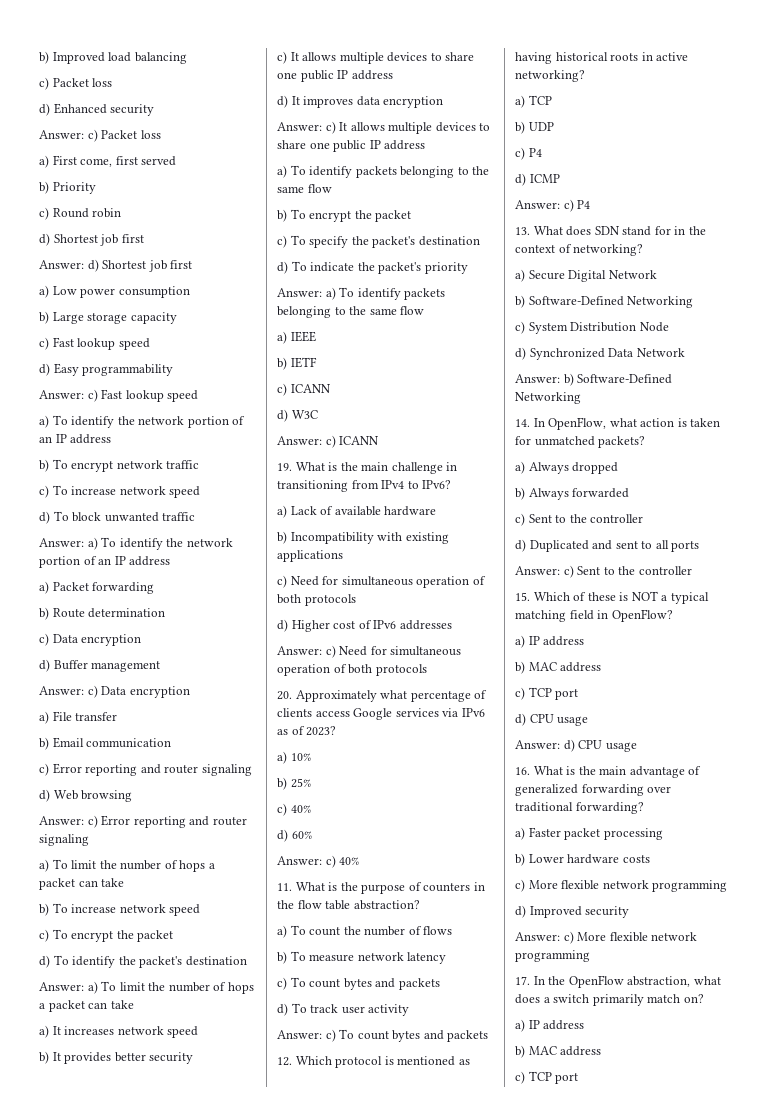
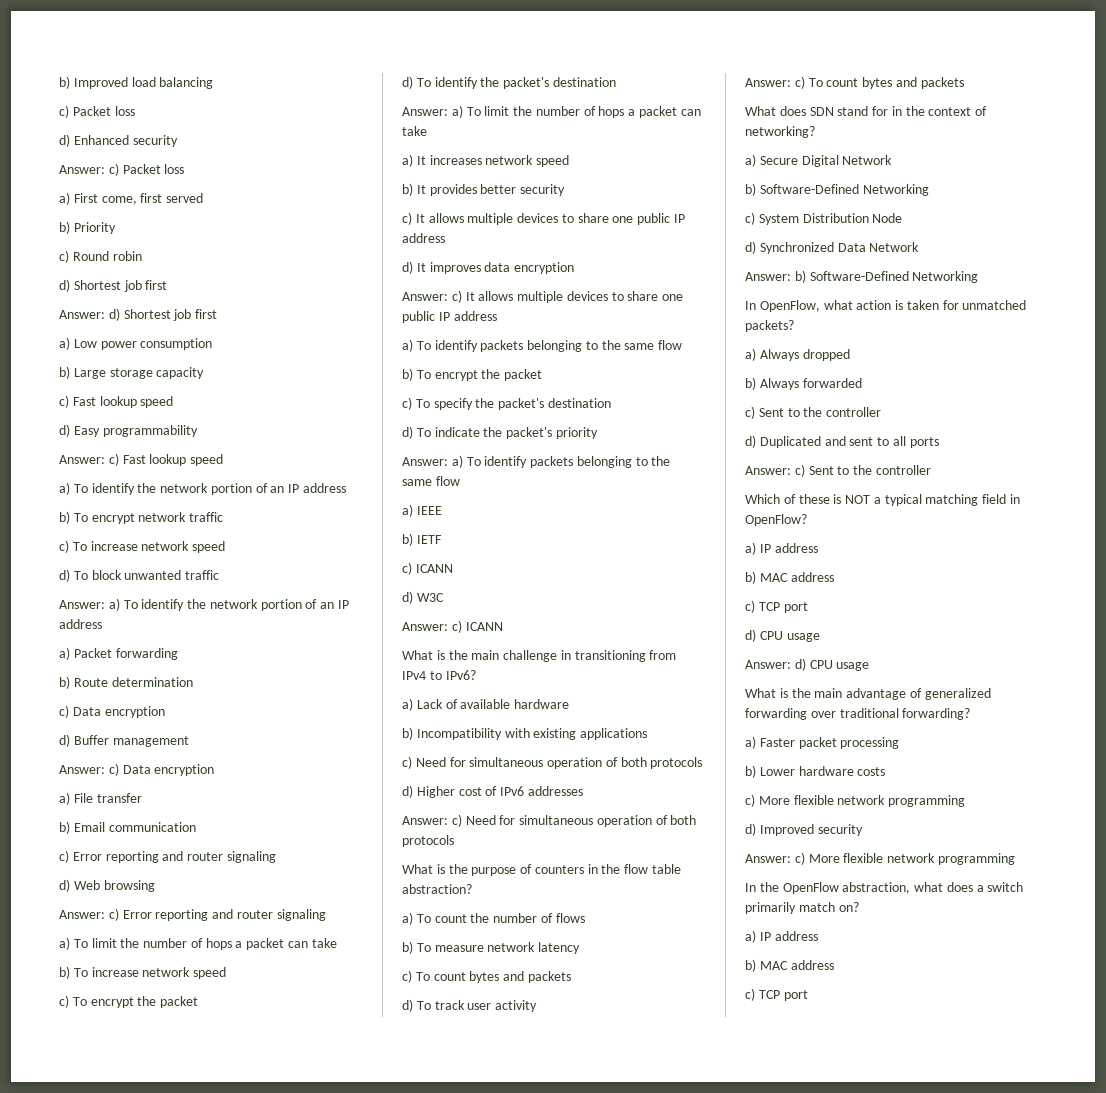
[277,463,292,471] 19. -> (503, 626) none
[277,690,488,702] [277,708,485,720] [277,726,337,736] [277,751,311,764] [277,777,311,790] [277,803,311,816] [277,829,312,842] [277,855,360,868] [277,883,292,891] 20. Approximately what percentage of clients access Google services via IPv6 as of 2023? // a) 10% // b) 25% // c) 40% // d) 60% // Answer: c) 40% // 11. -> (454, 841) none
[277,1056,470,1068] [515,52,689,64] [515,70,585,82] [515,95,552,108] [515,121,554,134] [515,147,542,160] [515,173,560,186] [515,199,591,212] [515,227,530,235] 12. Which protocol is mentioned as having historical roots in active networking? // a) TCP // b) UDP // c) P4 // d) ICMP // Answer: c) P4 // 13. -> (964, 83) none
[515,419,530,427] 14. -> (979, 277) none
[515,592,530,601] 15. -> (931, 470) none
[515,767,530,775] 16. -> (870, 666) none
[515,976,530,985] 17. -> (1015, 859) none

